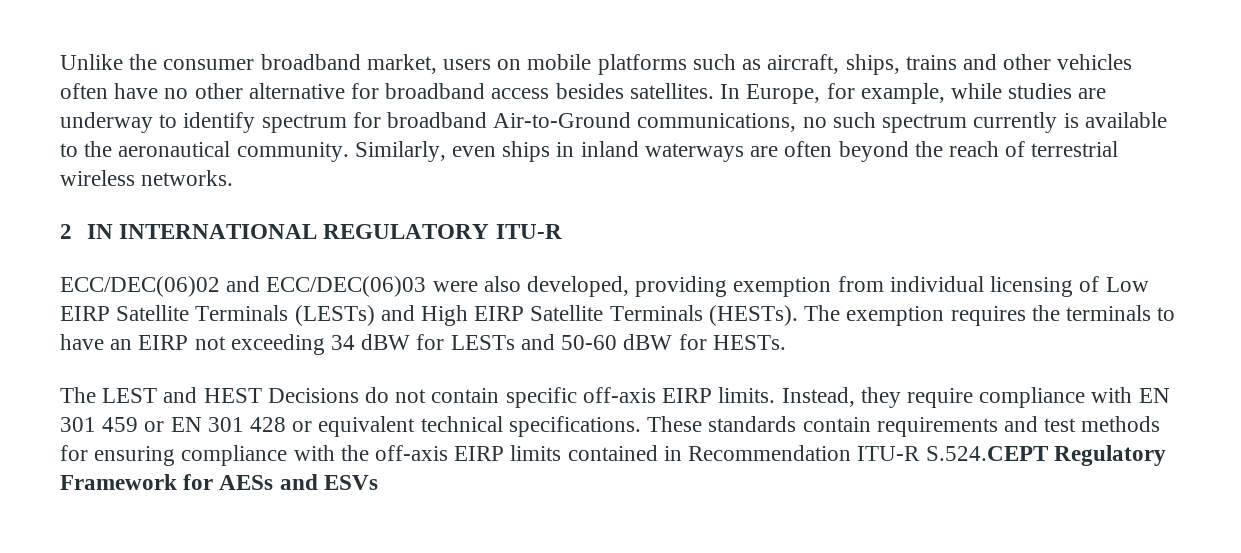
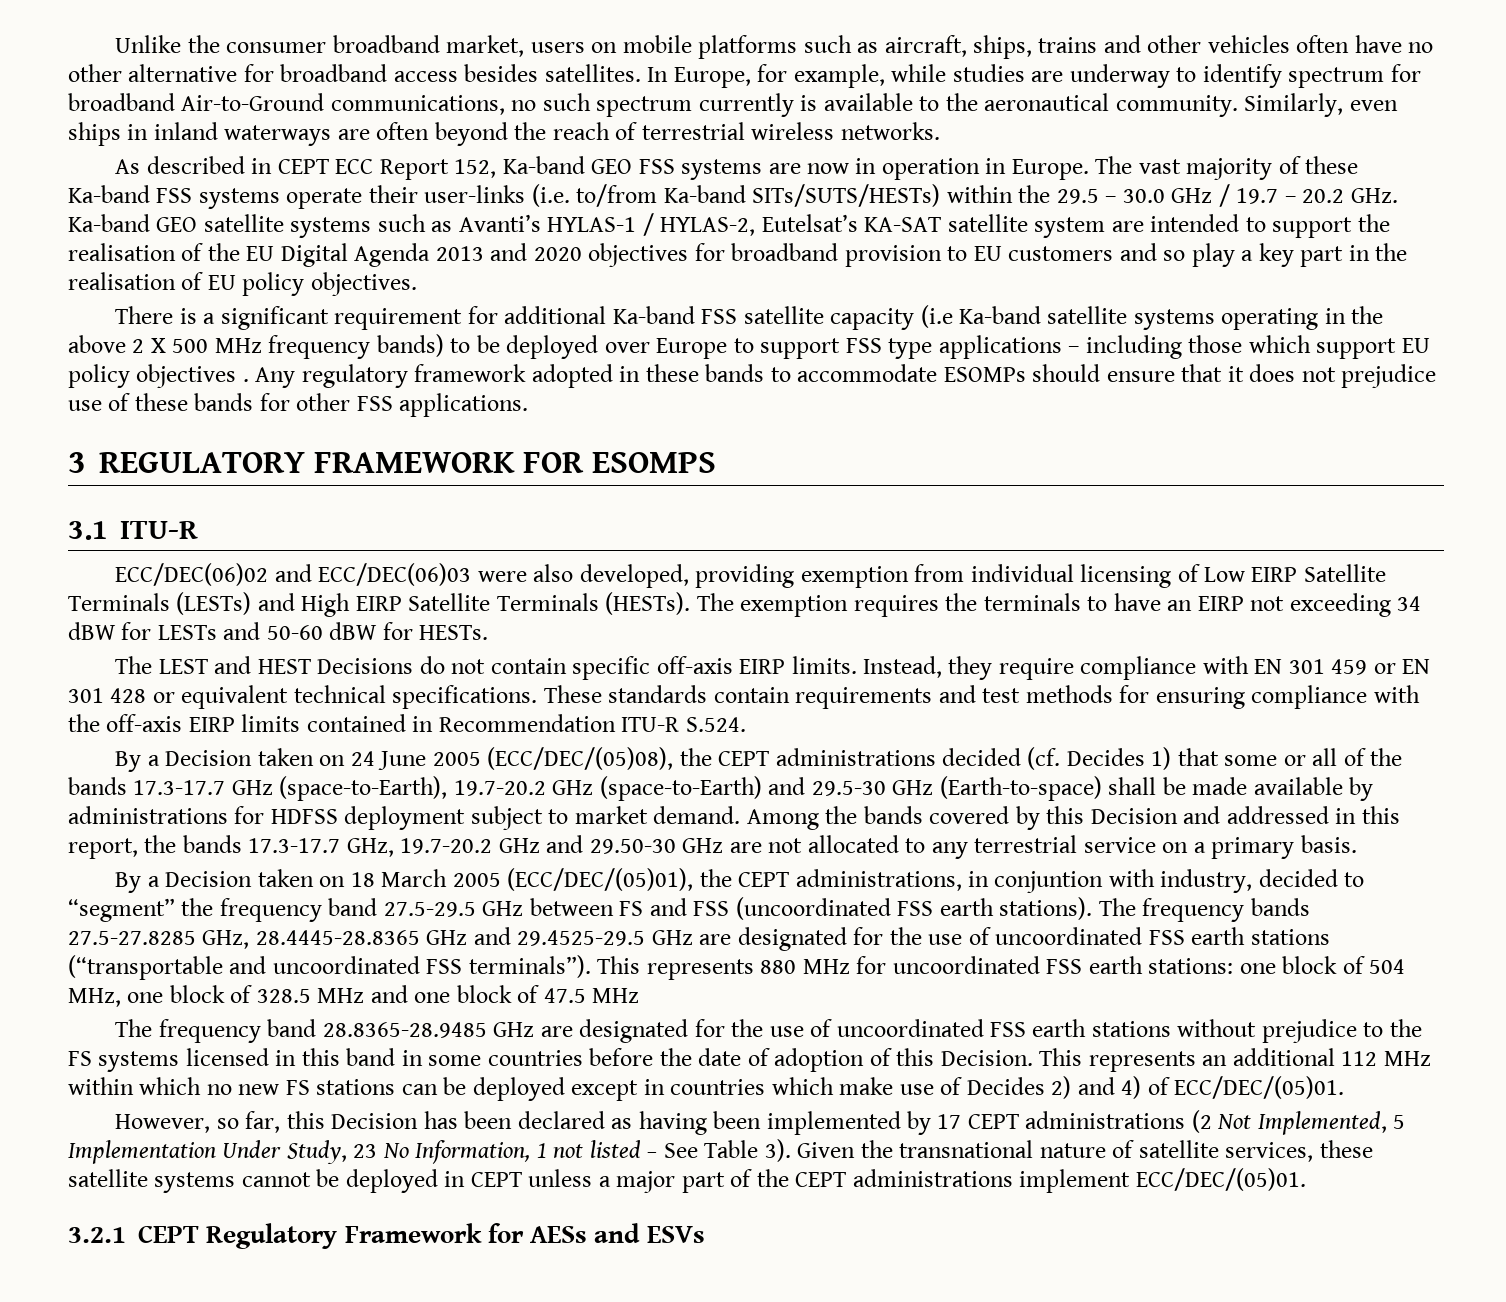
[60,224,490,239] 2 IN INTERNATIONAL REGULATORY -> [115,156,1359,180] [68,184,1398,209] [68,213,1390,238] [68,243,1408,267] [68,272,417,296] [115,305,1384,330] [68,334,1430,359] [68,364,1437,388] [68,393,529,417] [68,452,716,473] [68,521,108,540] As described in CEPT ECC Report 152, Ka-band GEO FSS systems are now in operation in Europe. The vast majority of these Ka-band FSS systems operate their user-links (i.e. to/from Ka-band SITs/SUTS/HESTs) within the 29.5 – 30.0 GHz / 19.7 – 20.2 GHz. Ka-band GEO satellite systems such as Avanti’s HYLAS-1 / HYLAS-2, Eutelsat’s KA-SAT satellite system are intended to support the realisation of the EU Digital Agenda 2013 and 2020 objectives for broadband provision to EU customers and so play a key part in the realisation of EU policy objectives. // There is a significant requirement for additional Ka-band FSS satellite capacity (i.e Ka-band satellite systems operating in the above 2 X 500 MHz frequency bands) to be deployed over Europe to support FSS type applications – including those which support EU policy objectives . Any regulatory framework adopted in these bands to accommodate ESOMPs should ensure that it does not prejudice use of these bands for other FSS applications. // 3 REGULATORY FRAMEWORK FOR ESOMPS // 3.1
[925,446,1048,461] S.524.CEPT -> [685,717,746,732] [115,747,1403,772] [68,776,1374,801] [68,806,1400,830] [68,835,1357,859] [115,868,1365,893] [68,897,1310,922] [68,927,1330,951] [68,955,1406,980] [68,985,640,1007] [115,1019,1422,1043] [68,1048,1431,1072] [68,1076,1345,1101] [115,1110,1406,1135] [68,1139,1373,1164] [68,1168,1306,1193] [68,1225,199,1243] S.524. // By a Decision taken on 24 June 2005 (ECC/DEC/(05)08), the CEPT administrations decided (cf. Decides 1) that some or all of the bands 17.3-17.7 GHz (space-to-Earth), 19.7-20.2 GHz (space-to-Earth) and 29.5-30 GHz (Earth-to-space) shall be made available by administrations for HDFSS deployment subject to market demand. Among the bands covered by this Decision and addressed in this report, the bands 17.3-17.7 GHz, 19.7-20.2 GHz and 29.50-30 GHz are not allocated to any terrestrial service on a primary basis. // By a Decision taken on 18 March 2005 (ECC/DEC/(05)01), the CEPT administrations, in conjuntion with industry, decided to “segment” the frequency band 27.5-29.5 GHz between FS and FSS (uncoordinated FSS earth stations). The frequency bands 27.5-27.8285 GHz, 28.4445-28.8365 GHz and 29.4525-29.5 GHz are designated for the use of uncoordinated FSS earth stations (“transportable and uncoordinated FSS terminals”). This represents 880 MHz for uncoordinated FSS earth stations: one block of 504 MHz, one block of 328.5 MHz and one block of 47.5 MHz // The frequency band 28.8365-28.9485 GHz are designated for the use of uncoordinated FSS earth stations without prejudice to the FS systems licensed in this band in some countries before the date of adoption of this Decision. This represents an additional 112 MHz within which no new FS stations can be deployed except in countries which make use of Decides 2) and 4) of ECC/DEC/(05)01. // However, so far, this Decision has been declared as having been implemented by 17 CEPT administrations (2 Not Implemented, 5 Implementation Under Study, 23 No Information, 1 not listed – See Table 3). Given the transnational nature of satellite services, these satellite systems cannot be deployed in CEPT unless a major part of the CEPT administrations implement ECC/DEC/(05)01. // 3.2.1 CEPT

